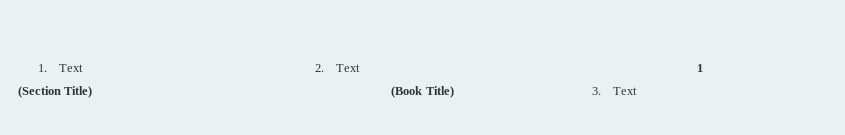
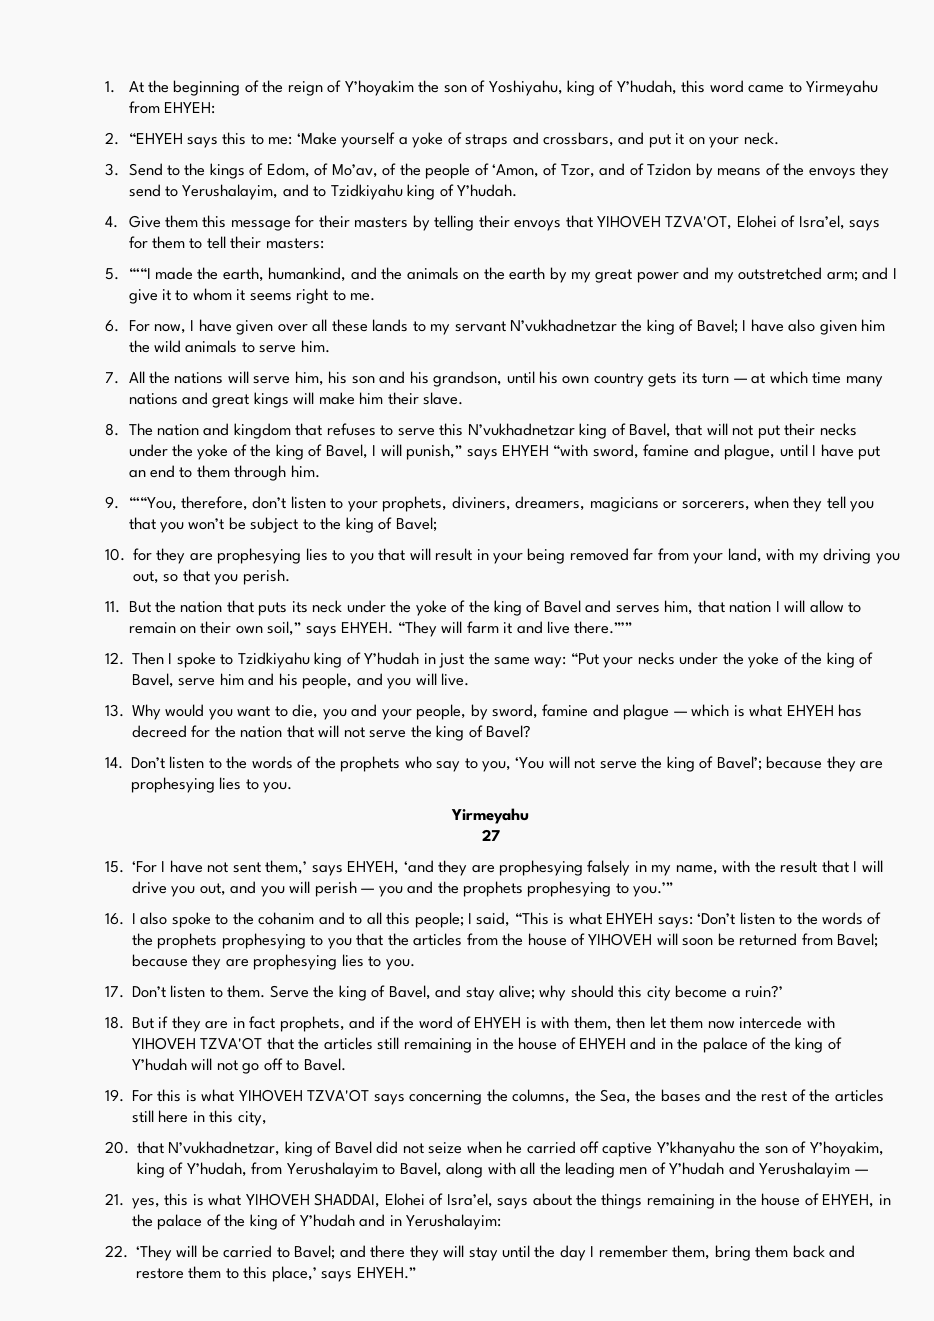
[58,64,83,72] [18,86,93,98] [315,64,360,72] [391,86,454,98] [696,64,703,72] [592,87,637,95] Text // (Section Title) // 2. Text // (Book Title) // 1 // 3. Text -> [128,80,879,96] [128,101,215,114] [104,132,779,148] [104,163,889,179] [128,184,518,200] [104,215,881,231] [128,236,324,249] [104,267,897,283] [128,288,376,304] [104,319,886,335] [128,340,330,353] [104,371,883,387] [128,392,464,408] [104,423,857,439] [128,444,881,460] [128,465,320,481] [104,496,875,512] [128,517,437,533] [104,548,900,564] [133,569,290,585] [104,600,861,616] [128,621,633,637] [104,652,874,668] [132,673,470,689] [104,704,863,720] [132,725,532,741] [104,756,884,772] [131,777,293,793] [451,808,529,824] [481,829,500,841] [104,860,883,876] [132,881,674,897] [104,912,882,928] [132,933,879,949] [132,954,415,970] [104,985,784,1001] [104,1016,835,1032] [132,1037,842,1053] [132,1058,346,1074] [104,1089,884,1105] [132,1110,267,1126] [104,1141,884,1157] [137,1162,868,1178] [104,1193,891,1209] [132,1214,502,1230] [104,1245,856,1261] [136,1266,416,1282] At the beginning of the reign of Y’hoyakim the son of Yoshiyahu, king of Y’hudah, this word came to Yirmeyahu from EHYEH: // 2. “EHYEH says this to me: ‘Make yourself a yoke of straps and crossbars, and put it on your neck. // 3. Send to the kings of Edom, of Mo’av, of the people of ‘Amon, of Tzor, and of Tzidon by means of the envoys they send to Yerushalayim, and to Tzidkiyahu king of Y’hudah. // 4. Give them this message for their masters by telling their envoys that YIHOVEH TZVA'OT, Elohei of Isra’el, says for them to tell their masters: // 5. “‘“I made the earth, humankind, and the animals on the earth by my great power and my outstretched arm; and I give it to whom it seems right to me. // 6. For now, I have given over all these lands to my servant N’vukhadnetzar the king of Bavel; I have also given him the wild animals to serve him. // 7. All the nations will serve him, his son and his grandson, until his own country gets its turn — at which time many nations and great kings will make him their slave. // 8. The nation and kingdom that refuses to serve this N’vukhadnetzar king of Bavel, that will not put their necks under the yoke of the king of Bavel, I will punish,” says EHYEH “with sword, famine and plague, until I have put an end to them through him. // 9. “‘“You, therefore, don’t listen to your prophets, diviners, dreamers, magicians or sorcerers, when they tell you that you won’t be subject to the king of Bavel; // 10. for they are prophesying lies to you that will result in your being removed far from your land, with my driving you out, so that you perish. // 11. But the nation that puts its neck under the yoke of the king of Bavel and serves him, that nation I will allow to remain on their own soil,” says EHYEH. “They will farm it and live there.”’” // 12. Then I spoke to Tzidkiyahu king of Y’hudah in just the same way: “Put your necks under the yoke of the king of Bavel, serve him and his people, and you will live. // 13. Why would you want to die, you and your people, by sword, famine and plague — which is what EHYEH has decreed for the nation that will not serve the king of Bavel? // 14. Don’t listen to the words of the prophets who say to you, ‘You will not serve the king of Bavel’; because they are prophesying lies to you. // Yirmeyahu // 27 // 15. ‘For I have not sent them,’ says EHYEH, ‘and they are prophesying falsely in my name, with the result that I will drive you out, and you will perish — you and the prophets prophesying to you.’” // 16. I also spoke to the cohanim and to all this people; I said, “This is what EHYEH says: ‘Don’t listen to the words of the prophets prophesying to you that the articles from the house of YIHOVEH will soon be returned from Bavel; because they are prophesying lies to you. // 17. Don’t listen to them. Serve the king of Bavel, and stay alive; why should this city become a ruin?’ // 18. But if they are in fact prophets, and if the word of EHYEH is with them, then let them now intercede with YIHOVEH TZVA'OT that the articles still remaining in the house of EHYEH and in the palace of the king of Y’hudah will not go off to Bavel. // 19. For this is what YIHOVEH TZVA'OT says concerning the columns, the Sea, the bases and the rest of the articles still here in this city, // 20. that N’vukhadnetzar, king of Bavel did not seize when he carried off captive Y’khanyahu the son of Y’hoyakim, king of Y’hudah, from Yerushalayim to Bavel, along with all the leading men of Y’hudah and Yerushalayim — // 21. yes, this is what YIHOVEH SHADDAI, Elohei of Isra’el, says about the things remaining in the house of EHYEH, in the palace of the king of Y’hudah and in Yerushalayim: // 22. ‘They will be carried to Bavel; and there they will stay until the day I remember them, bring them back and restore them to this place,’ says EHYEH.”

